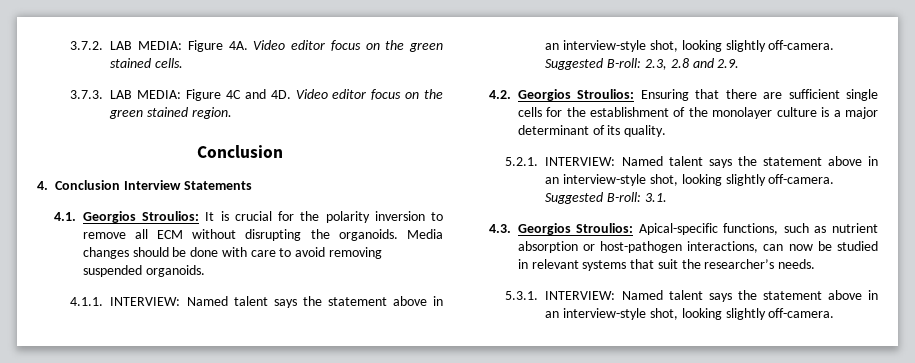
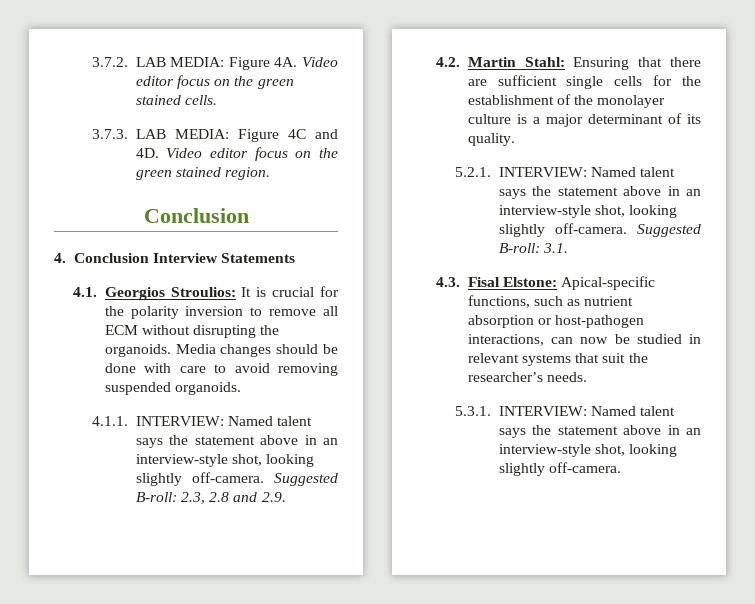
[517,89,635,101] Georgios Stroulios: -> [467,57,565,67] Martin Stahl:
[517,223,634,235] Georgios Stroulios: -> [467,277,557,287] Fisal Elstone:

